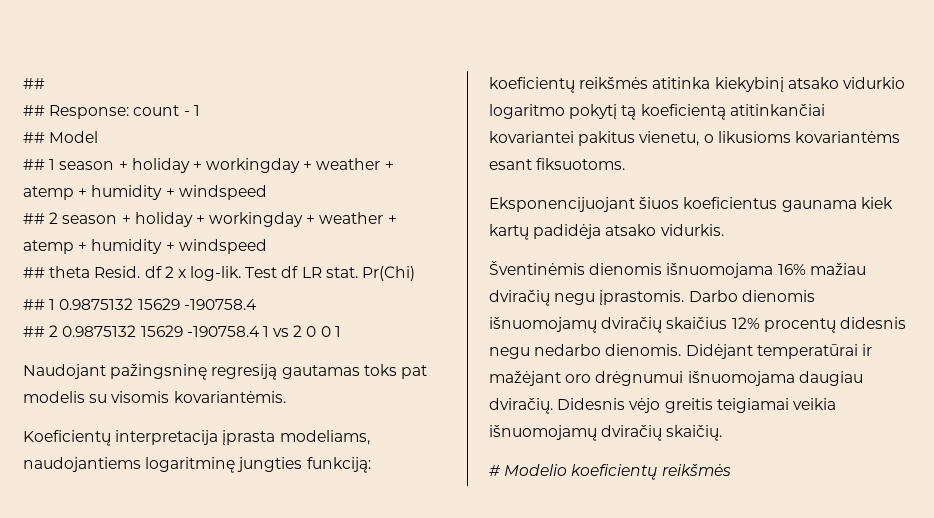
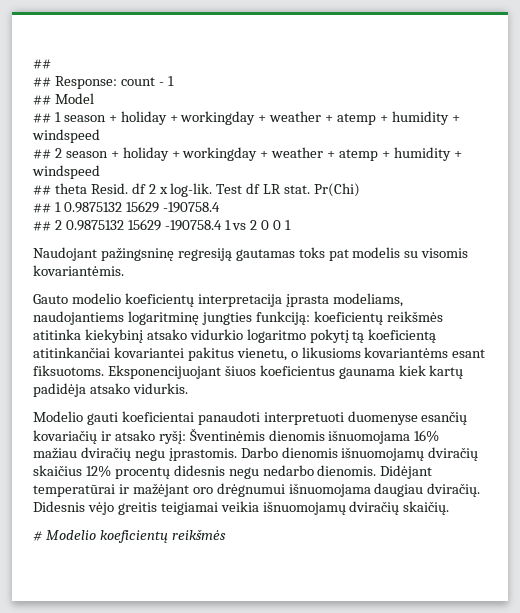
[23,430,111,446] Koeficientų -> [33,293,194,307] Gauto modelio koeficientų
(626, 164) // -> (104, 370) none
(724, 230) none -> [33,411,468,425] [33,430,186,444] Modelio gauti koeficientai panaudoti interpretuoti duomenyse esančių kovariačių ir atsako ryšį:

